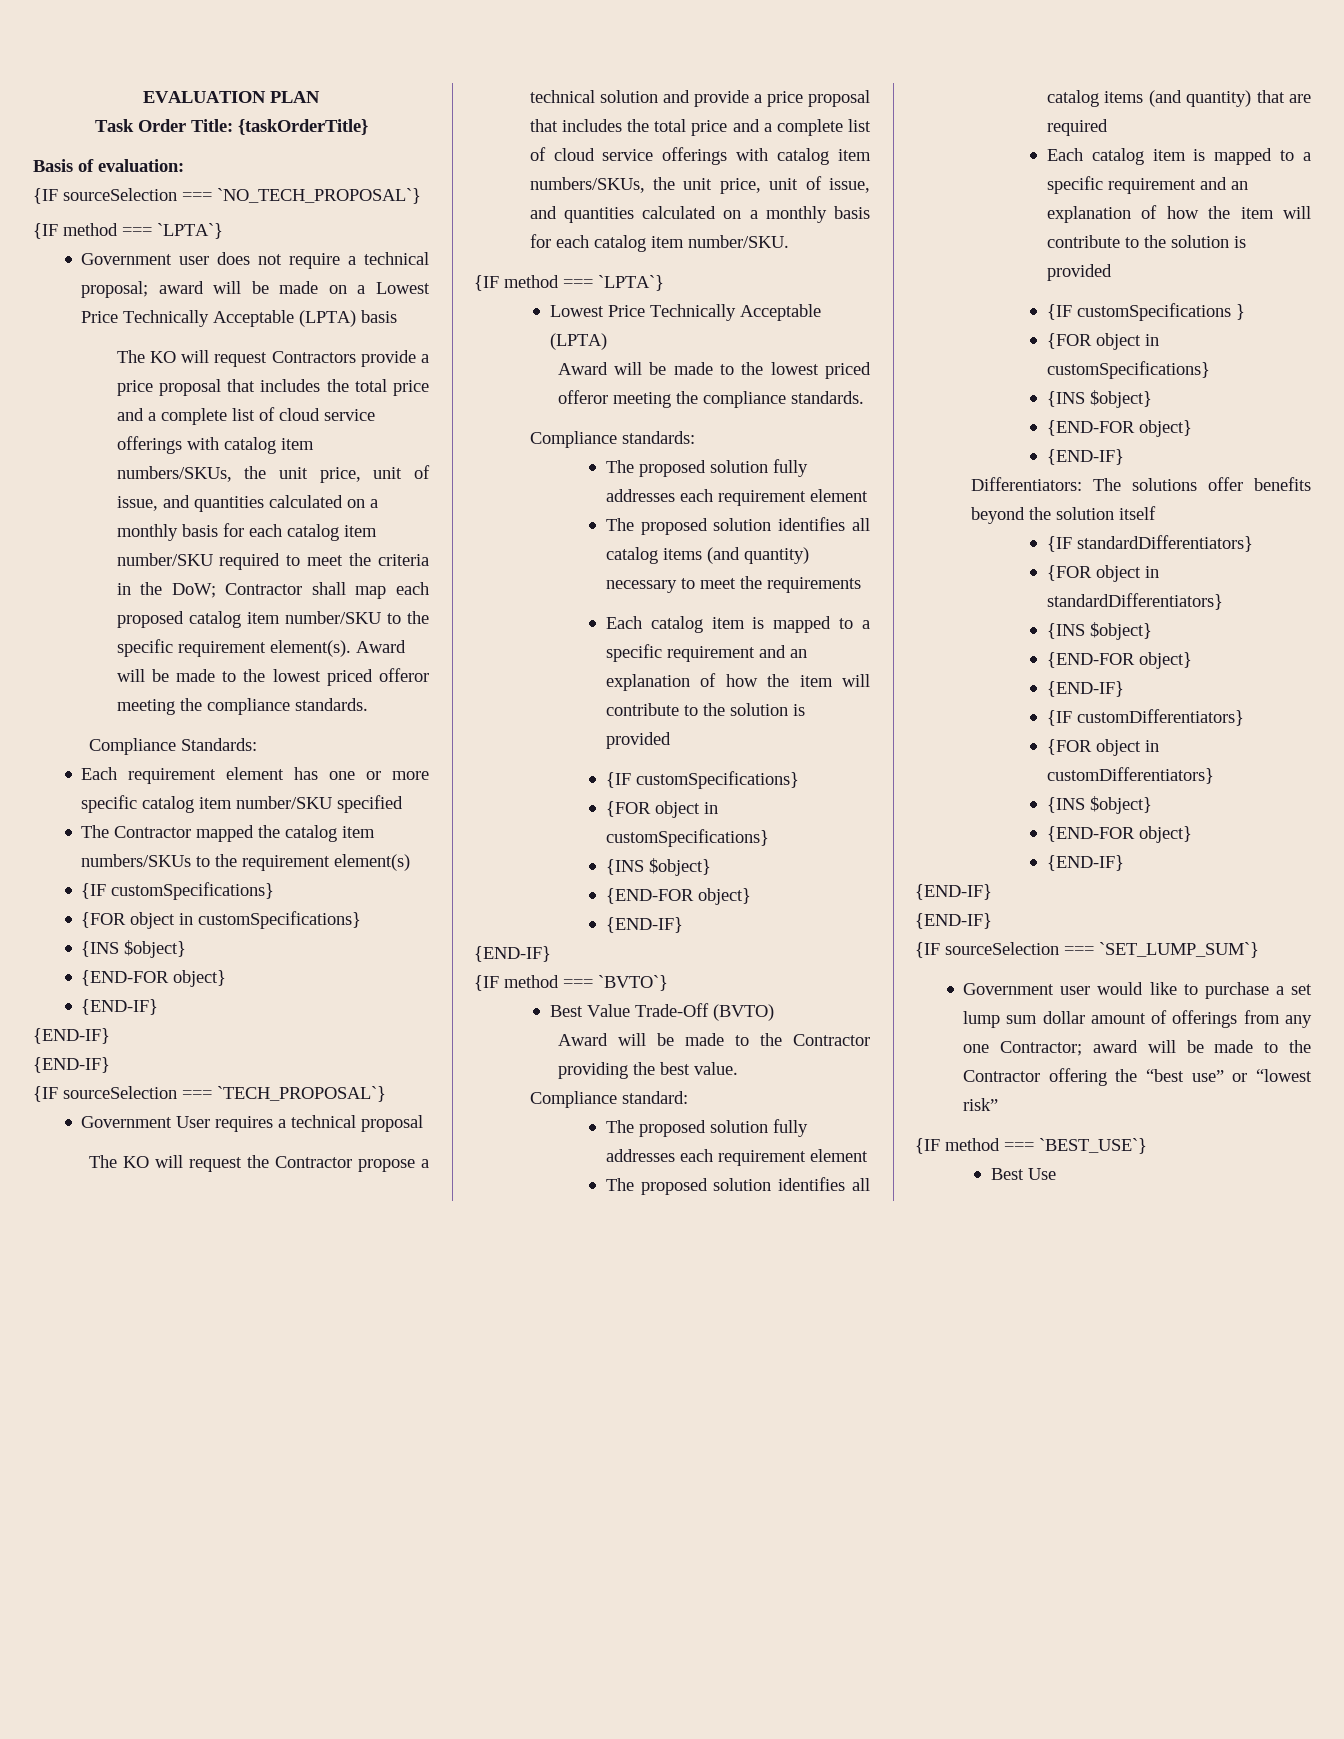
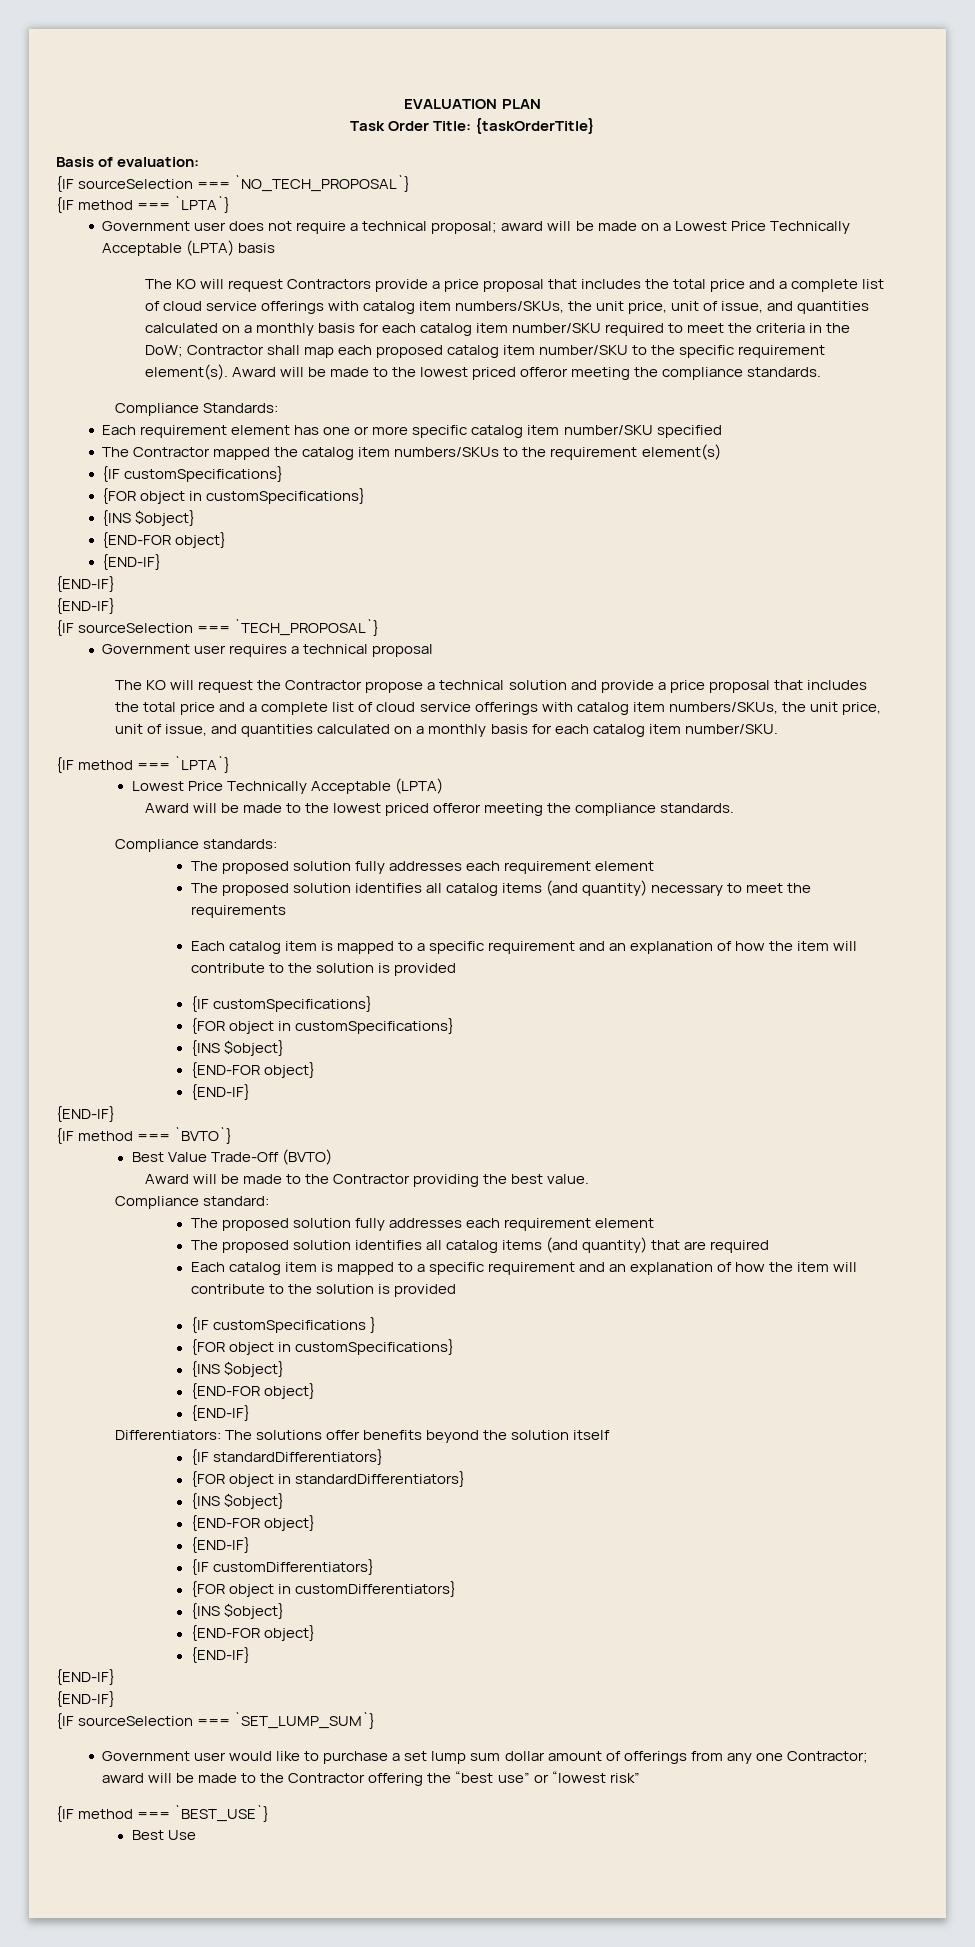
[176,1116,211,1128] User -> [194,645,227,654] user

